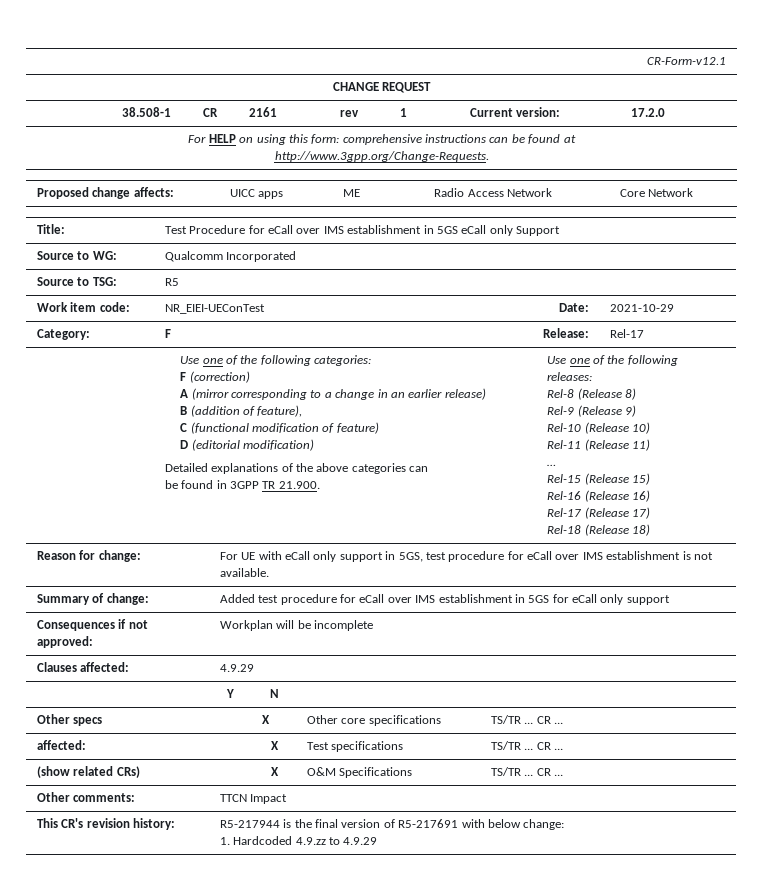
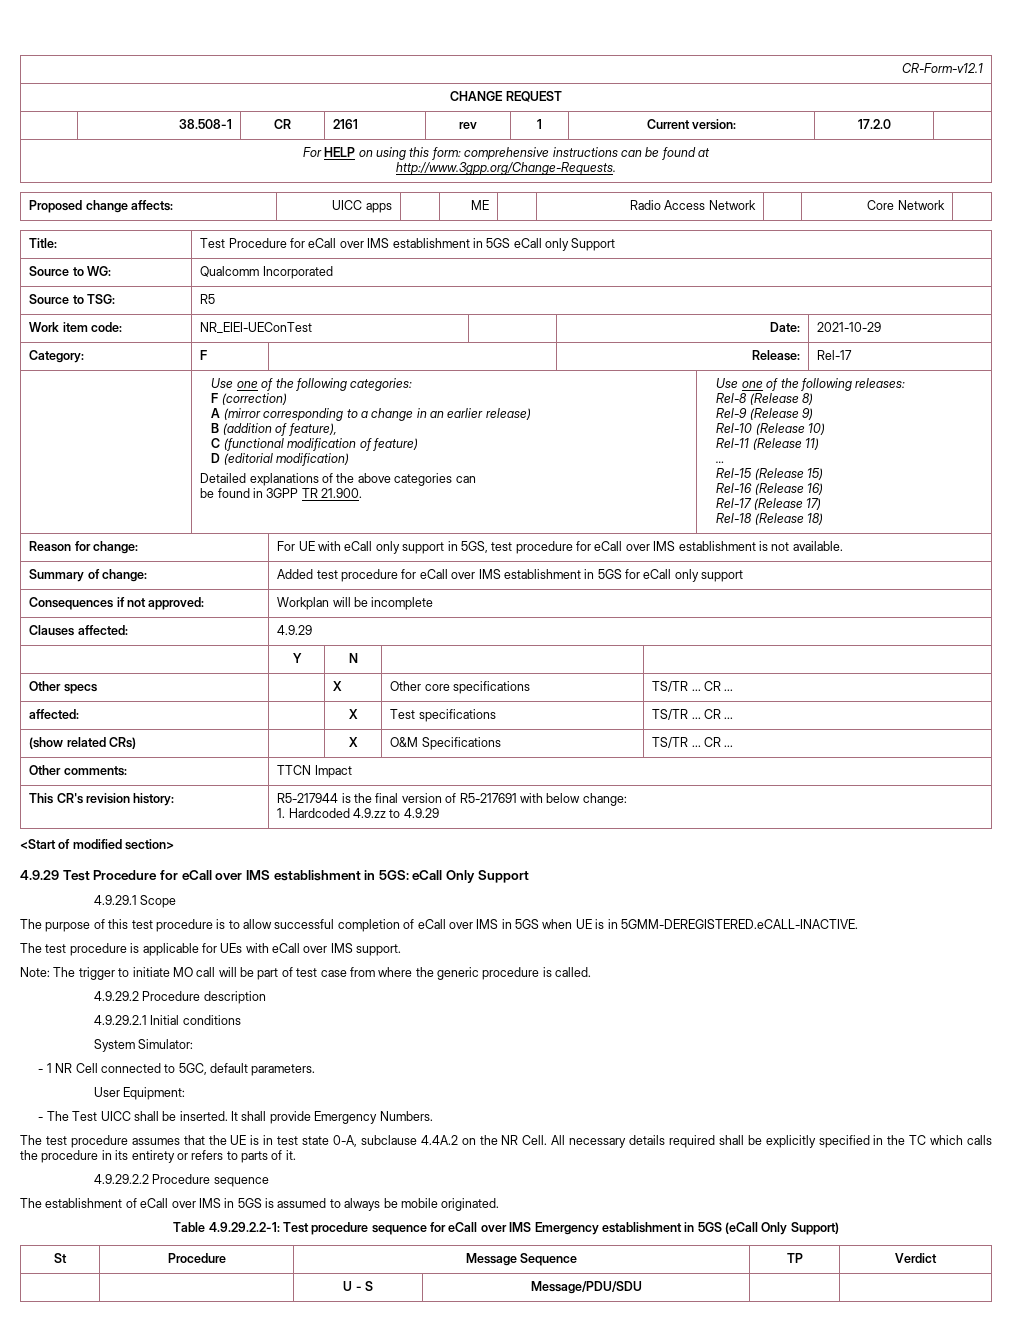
(378, 841) none -> [20,839,175,850] [20,870,529,883] [93,895,177,908] [20,919,858,932] [20,943,402,956] [20,967,592,980] [93,991,266,1004] [93,1015,241,1025] [93,1039,194,1052] [38,1063,316,1076] [93,1087,186,1100] [38,1111,433,1124] [20,1135,992,1148] [20,1150,296,1163] [93,1174,269,1187] [20,1198,500,1211] [173,1222,839,1235] [54,1253,67,1263] [167,1253,226,1263] [465,1253,578,1266] [786,1253,803,1263] [895,1253,937,1263] [343,1281,373,1291] [530,1281,642,1294] // <Start of modified section> // 4.9.29 Test Procedure for eCall over IMS establishment in 5GS: eCall Only Support // 4.9.29.1 Scope // The purpose of this test procedure is to allow successful completion of eCall over IMS in 5GS when UE is in 5GMM-DEREGISTERED.eCALL-INACTIVE. // The test procedure is applicable for UEs with eCall over IMS support. // Note: The trigger to initiate MO call will be part of test case from where the generic procedure is called. // 4.9.29.2 Procedure description // 4.9.29.2.1 Initial conditions // System Simulator: // - 1 NR Cell connected to 5GC, default parameters. // User Equipment: // - The Test UICC shall be inserted. It shall provide Emergency Numbers. // The test procedure assumes that the UE is in test state 0-A, subclause 4.4A.2 on the NR Cell. All necessary details required shall be explicitly specified in the TC which calls the procedure in its entirety or refers to parts of it. // 4.9.29.2.2 Procedure sequence // The establishment of eCall over IMS in 5GS is assumed to always be mobile originated. // Table 4.9.29.2.2-1: Test procedure sequence for eCall over IMS Emergency establishment in 5GS (eCall Only Support) // St | Procedure | Message Sequence | TP | Verdict // | | U - S | Message/PDU/SDU | |

